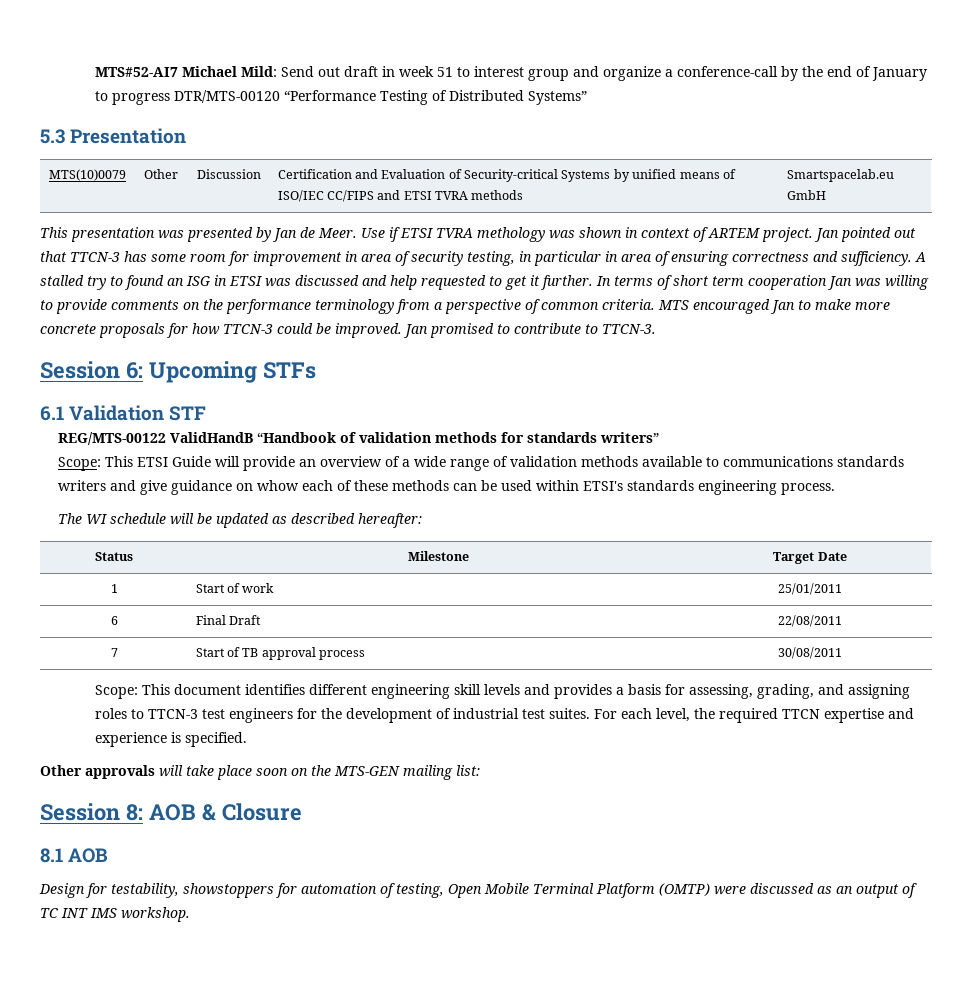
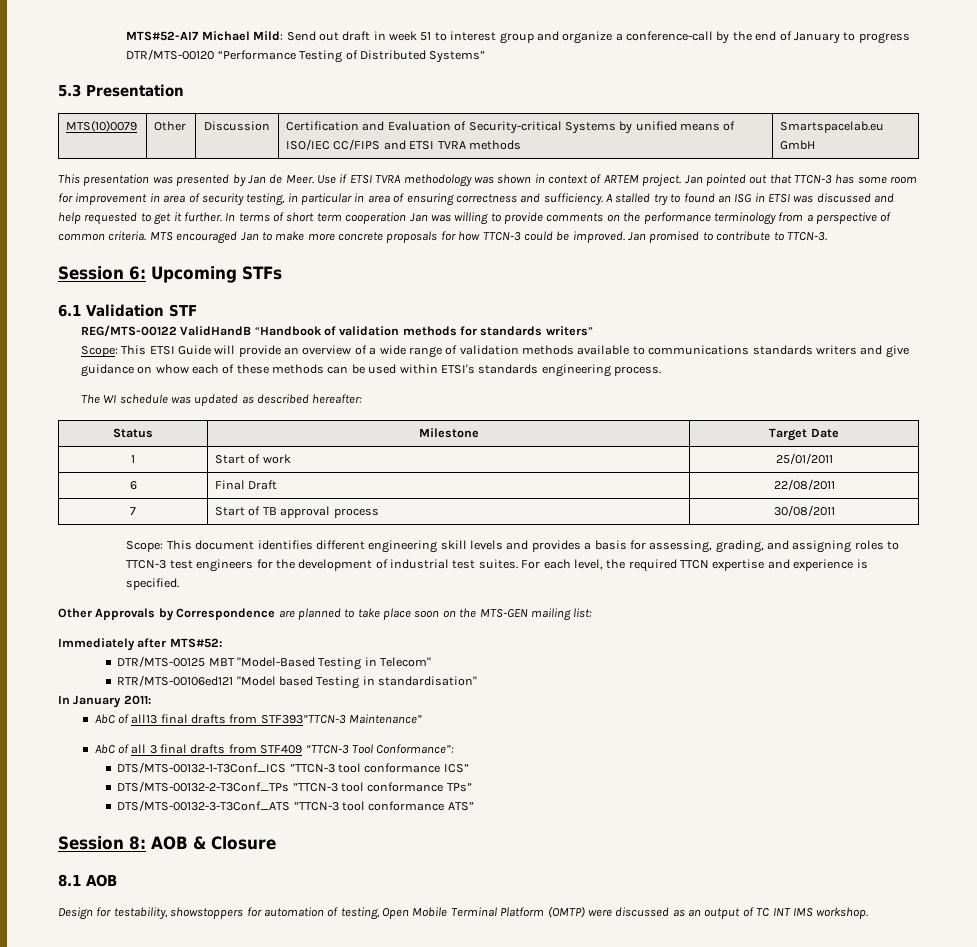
[477,227,545,242] methology -> [403,174,472,187] methodology
[170,513,213,525] will be -> [170,396,191,404] was
[85,765,183,779] approvals will -> [95,608,356,621] Approvals by Correspondence are planned to
(480, 770) none -> [58,638,222,651] [117,656,432,670] [117,675,478,689] [58,695,151,708] [94,714,423,724] [94,744,455,754] [117,762,469,773] [117,781,472,792] [117,800,474,811] // Immediately after MTS#52: // DTR/MTS-00125 MBT "Model-Based Testing in Telecom" // RTR/MTS-00106ed121 "Model based Testing in standardisation" // In January 2011: // AbC of all13 final drafts from STF393”TTCN-3 Maintenance” // AbC of all 3 final drafts from STF409 “TTCN-3 Tool Conformance”: // DTS/MTS-00132-1-T3Conf_ICS ”TTCN-3 tool conformance ICS” // DTS/MTS-00132-2-T3Conf_TPs ”TTCN-3 tool conformance TPs” // DTS/MTS-00132-3-T3Conf_ATS ”TTCN-3 tool conformance ATS”

